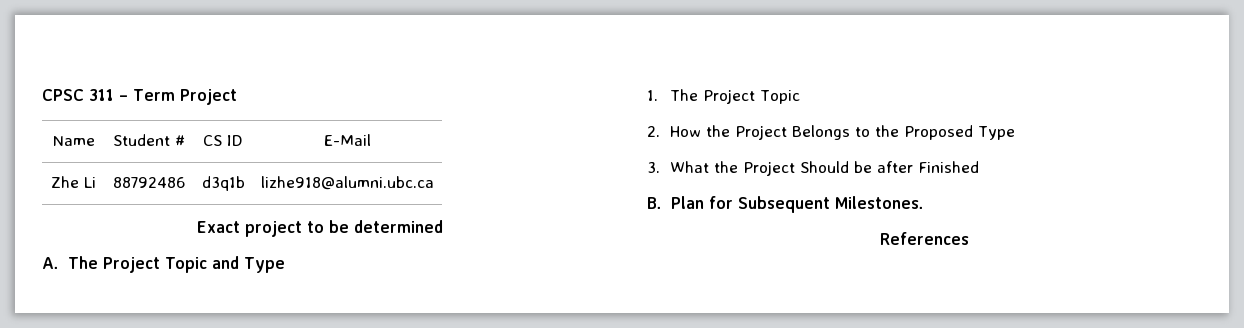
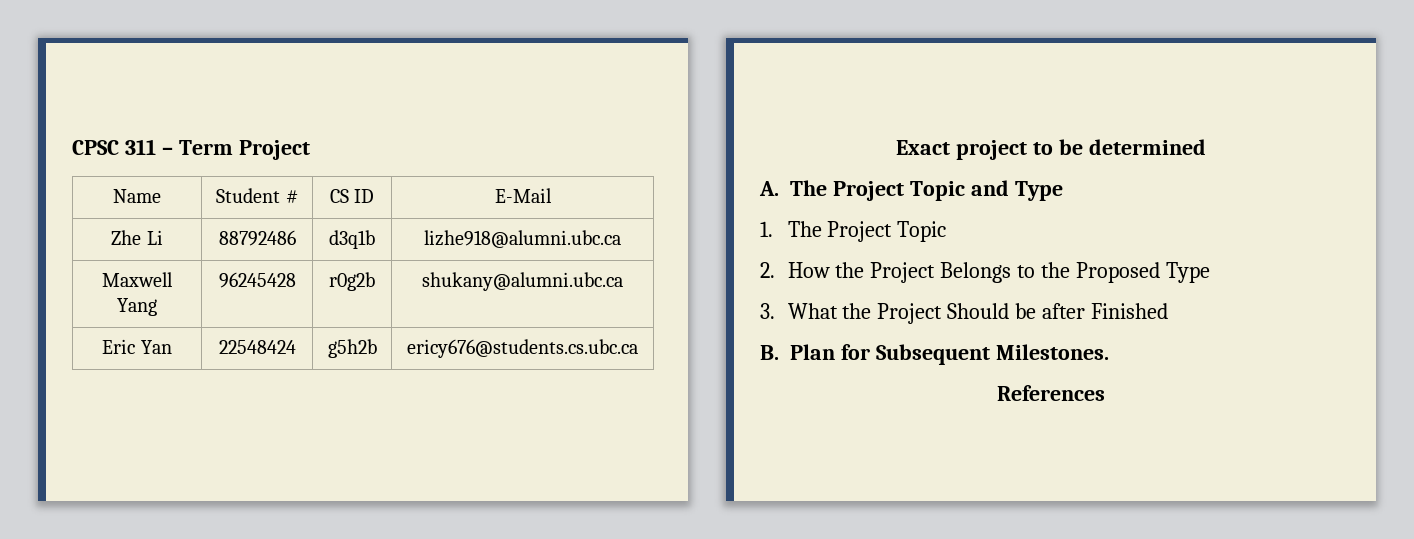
(434, 183) none -> [102,272,173,287] [117,298,157,316] [218,272,296,288] [329,272,375,291] [422,272,623,291] [102,339,172,354] [218,340,296,354] [327,339,377,358] [407,339,638,358] // Maxwell Yang | 96245428 | r0g2b | shukany@alumni.ubc.ca // Eric Yan | 22548424 | g5h2b | ericy676@students.cs.ubc.ca

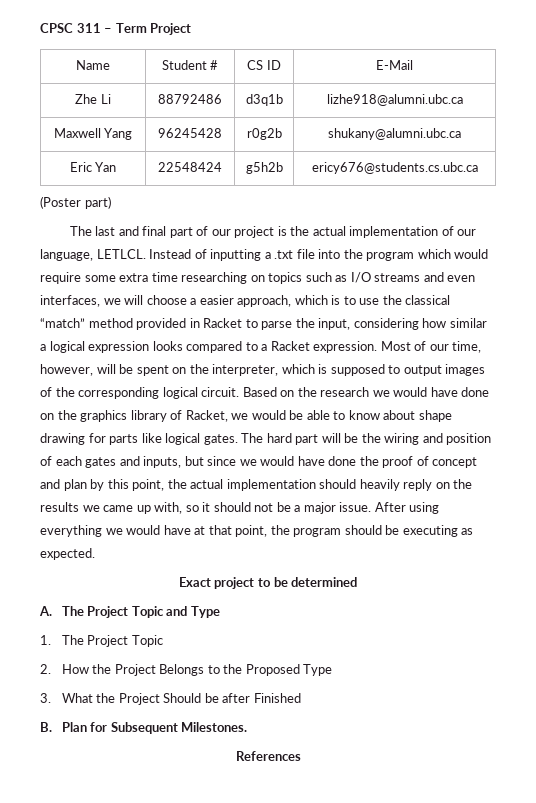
(638, 348) none -> [40,196,111,209] [69,226,477,238] [40,249,489,261] [40,272,476,284] [40,295,451,307] [40,318,487,330] [40,341,482,353] [40,364,486,376] [40,387,490,399] [40,410,452,422] [40,433,492,445] [40,456,478,468] [40,479,473,491] [40,502,440,514] [40,525,474,537] [40,548,95,560] // (Poster part) // The last and final part of our project is the actual implementation of our language, LETLCL. Instead of inputting a .txt file into the program which would require some extra time researching on topics such as I/O streams and even interfaces, we will choose a easier approach, which is to use the classical “match” method provided in Racket to parse the input, considering how similar a logical expression looks compared to a Racket expression. Most of our time, however, will be spent on the interpreter, which is supposed to output images of the corresponding logical circuit. Based on the research we would have done on the graphics library of Racket, we would be able to know about shape drawing for parts like logical gates. The hard part will be the wiring and position of each gates and inputs, but since we would have done the proof of concept and plan by this point, the actual implementation should heavily reply on the results we came up with, so it should not be a major issue. After using everything we would have at that point, the program should be executing as expected.

